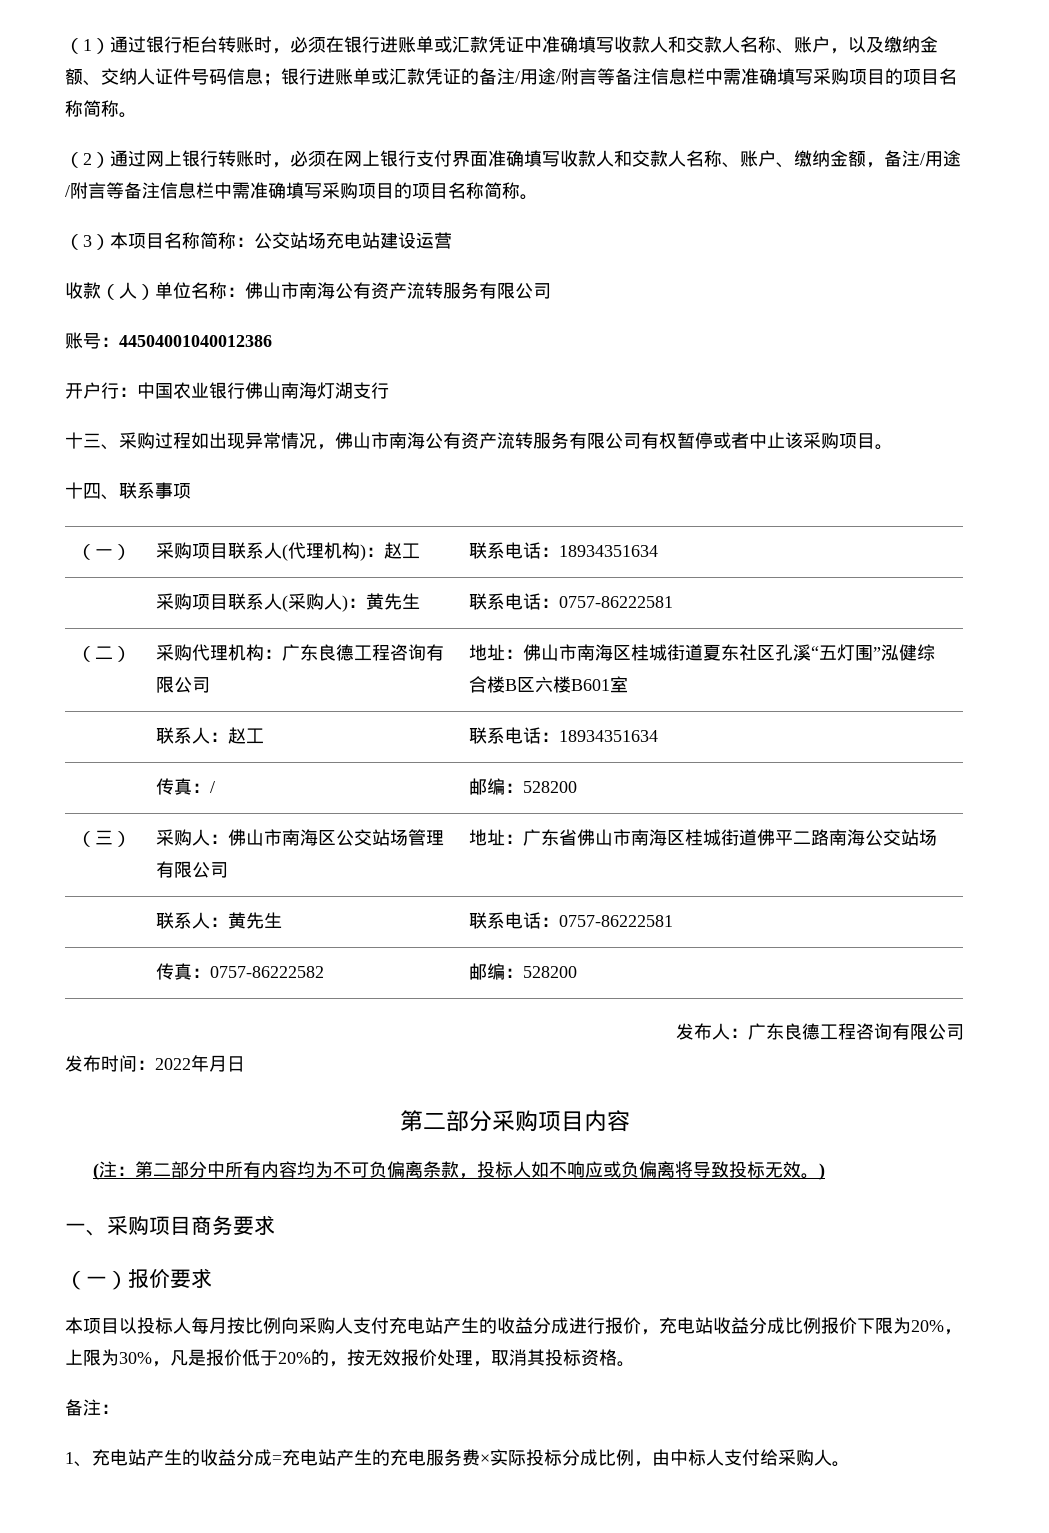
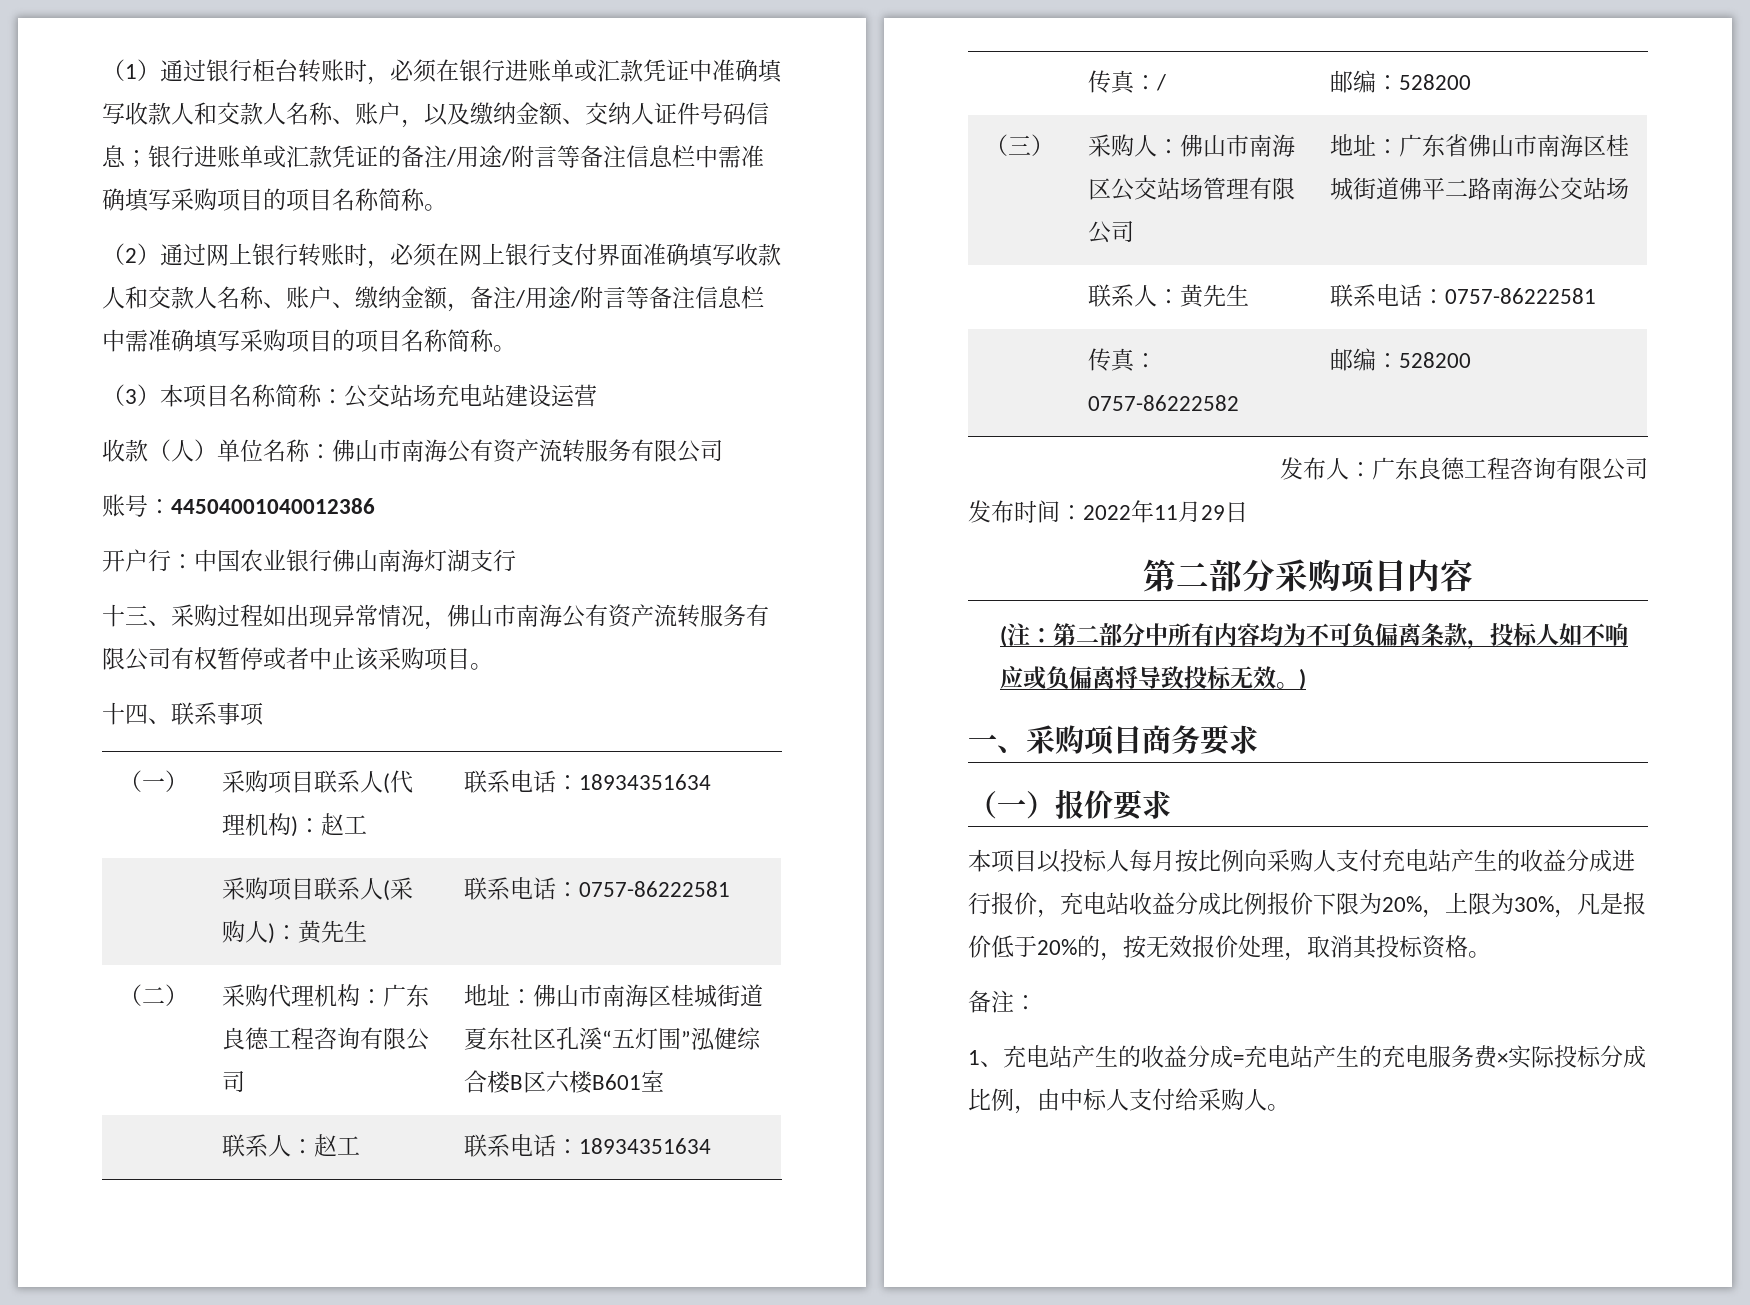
[209,1055,227,1072] 月 -> [1154,501,1225,522] 11月29

